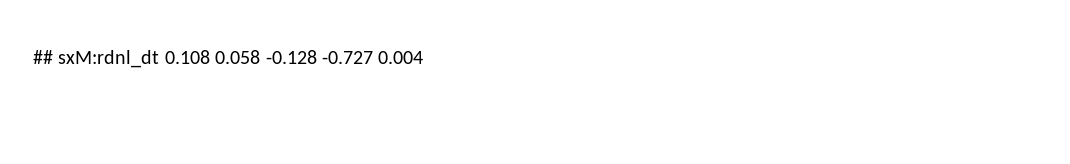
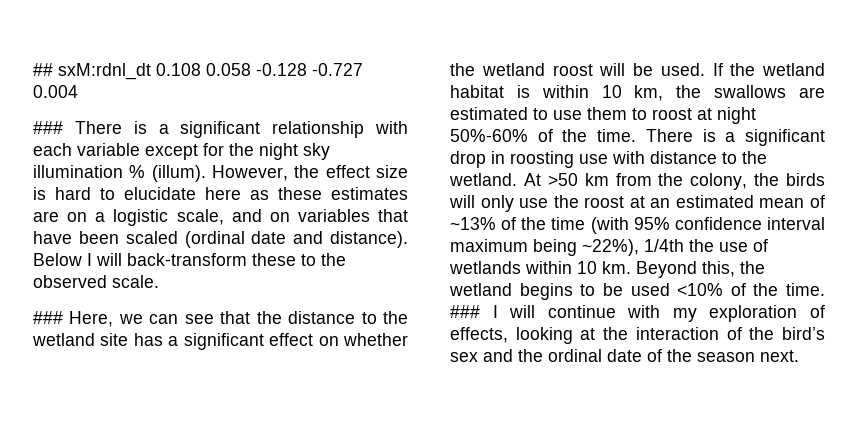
(424, 57) none -> [33,121,408,138] [33,143,330,160] [33,165,408,182] [33,187,408,200] [33,209,408,226] [33,231,408,248] [33,253,346,266] [33,275,159,288] [33,311,409,327] [32,333,408,350] [450,63,825,76] [450,85,825,101] [450,107,756,124] [450,129,825,146] [450,151,767,168] [449,173,825,190] [449,195,825,212] [450,217,825,234] [450,239,768,256] [449,261,765,278] [449,283,825,300] [450,305,825,322] [450,327,825,344] [450,349,799,362] // ### There is a significant relationship with each variable except for the night sky illumination % (illum). However, the effect size is hard to elucidate here as these estimates are on a logistic scale, and on variables that have been scaled (ordinal date and distance). Below I will back-transform these to the observed scale. // ### Here, we can see that the distance to the wetland site has a significant effect on whether the wetland roost will be used. If the wetland habitat is within 10 km, the swallows are estimated to use them to roost at night 50%-60% of the time. There is a significant drop in roosting use with distance to the wetland. At >50 km from the colony, the birds will only use the roost at an estimated mean of ~13% of the time (with 95% confidence interval maximum being ~22%), 1/4th the use of wetlands within 10 km. Beyond this, the wetland begins to be used <10% of the time. ### I will continue with my exploration of effects, looking at the interaction of the bird’s sex and the ordinal date of the season next.

